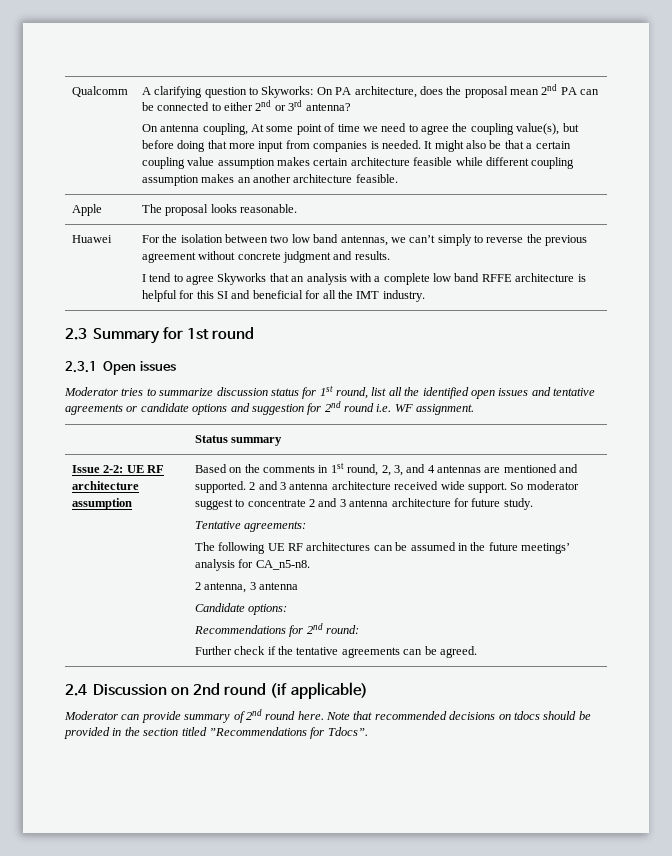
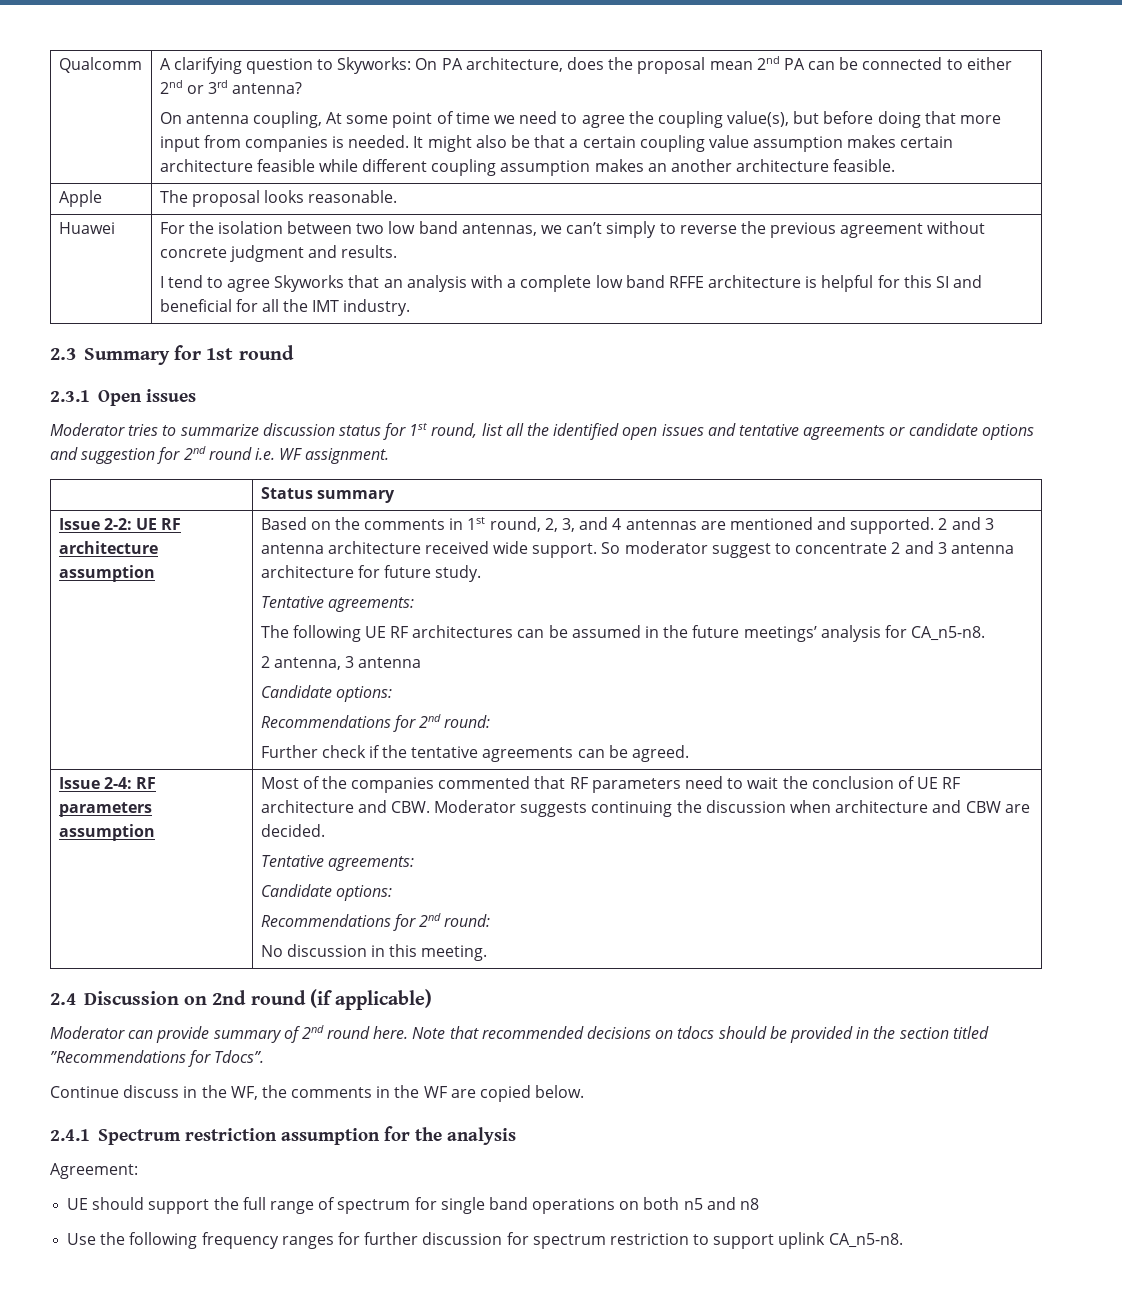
(477, 652) none -> [58,777,156,789] [58,802,152,817] [58,824,155,841] [260,776,961,793] [260,800,1030,817] [260,824,325,837] [260,855,414,871] [260,884,392,901] [260,913,491,931] [260,944,488,961] // Issue 2-4: RF parameters assumption | Most of the companies commented that RF parameters need to wait the conclusion of UE RF architecture and CBW. Moderator suggests continuing the discussion when architecture and CBW are decided. // Tentative agreements: // Candidate options: // Recommendations for 2nd round: // No discussion in this meeting.
(368, 731) none -> [50,1085,585,1102] [50,1126,516,1145] [50,1163,138,1179] [67,1197,760,1214] [67,1232,903,1249] // Continue discuss in the WF, the comments in the WF are copied below. // 2.4.1 Spectrum restriction assumption for the analysis // Agreement: // UE should support the full range of spectrum for single band operations on both n5 and n8 // Use the following frequency ranges for further discussion for spectrum restriction to support uplink CA_n5-n8.

